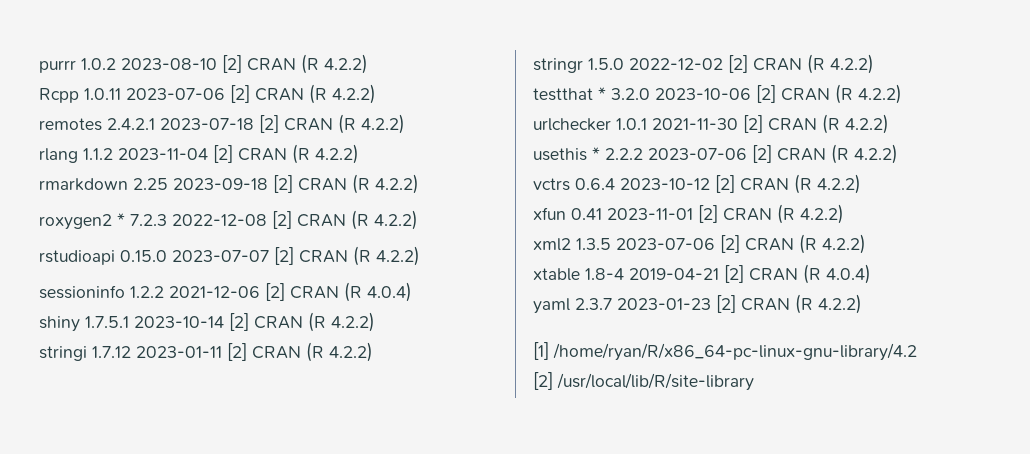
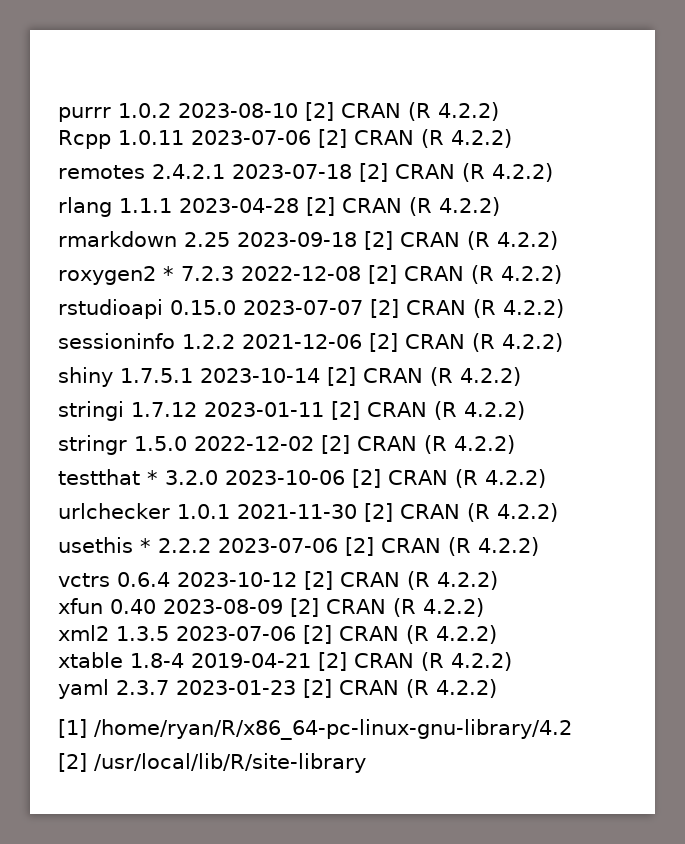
[83,148,208,160] 1.1.2 2023-11-04 -> [119,198,299,213] 1.1.1 2023-04-28
[367,282,412,302] 4.0.4) -> [501,333,563,352] 4.2.2)
[571,208,693,220] 0.41 2023-11-01 -> [110,599,283,614] 0.40 2023-08-09
[826,264,871,284] 4.0.4) -> [450,652,512,671] 4.2.2)

